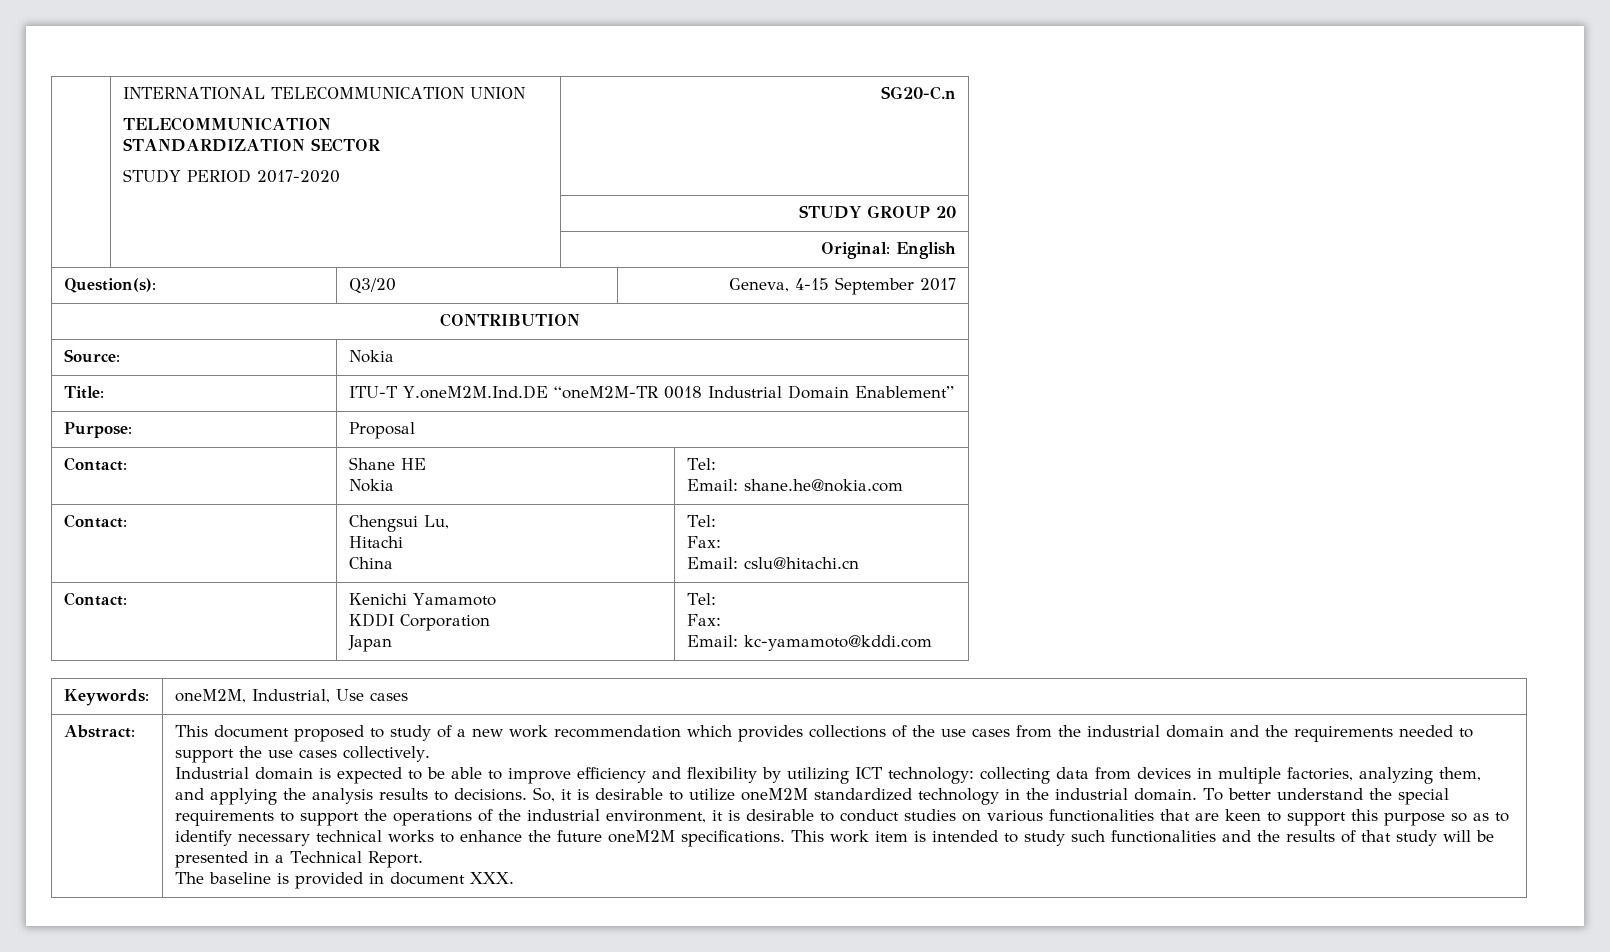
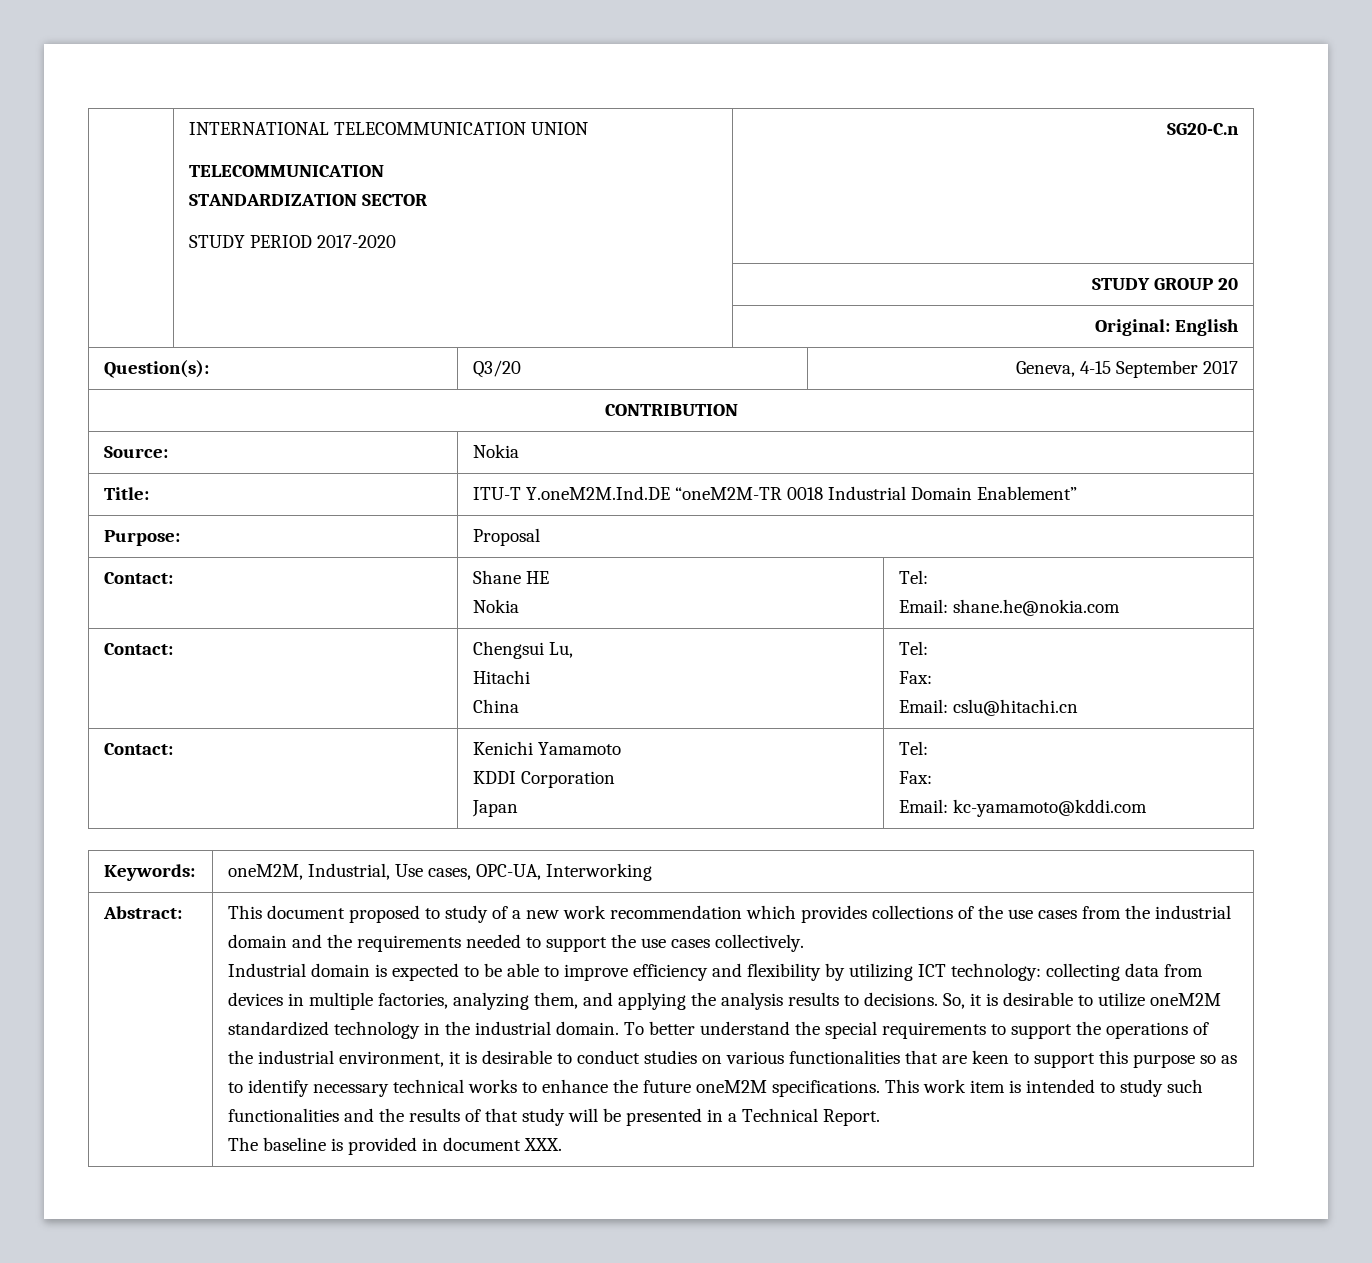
[369,692,408,701] cases -> [428,863,653,881] cases, OPC-UA, Interworking

